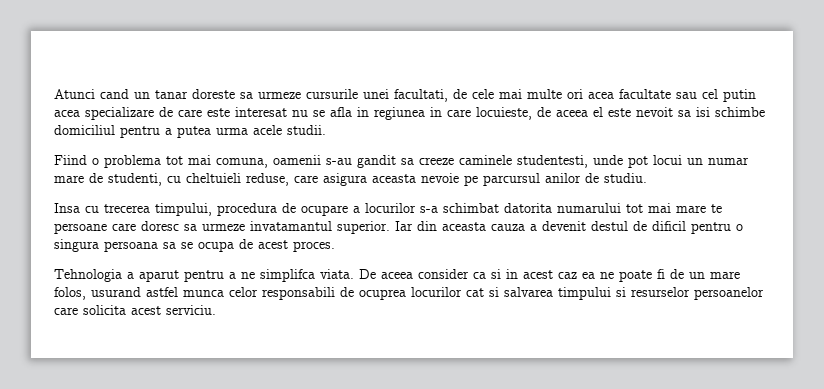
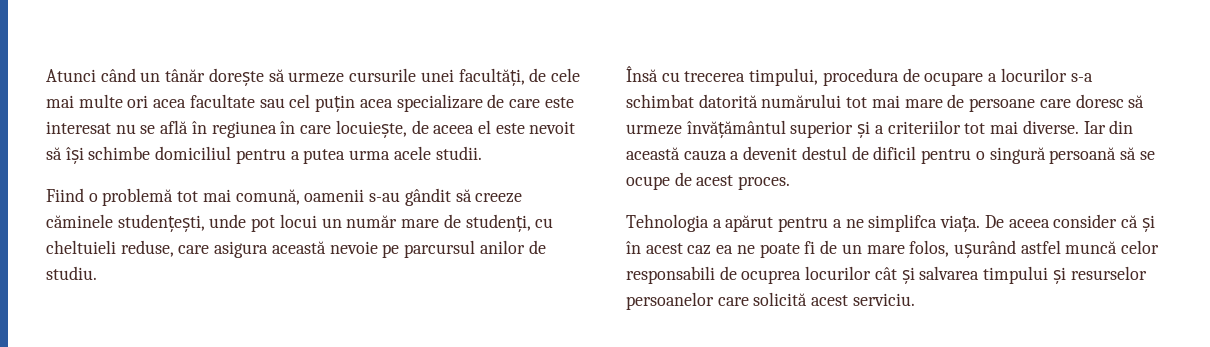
[100,89,253,99] cand un tanar doreste sa -> [100,68,285,86] când un tânăr dorește să
[394,89,448,102] facultati, -> [458,68,525,86] facultăți,
[723,89,756,102] putin -> [315,95,356,112] puțin
[330,107,532,120] afla in regiunea in care locuieste, -> [160,120,407,138] află în regiunea în care locuiește,
[678,107,710,117] sa isi -> [46,147,84,164] să își
[104,155,268,168] problema tot mai comuna, -> [102,188,300,206] problemă tot mai comună,
[357,155,588,168] gandit sa creeze caminele studentesti, -> [404,188,523,206] [46,214,205,232] gândit să creeze căminele studențești,
[708,157,749,165] [54,173,162,186] numar mare de studenti, -> [346,214,531,232] număr mare de studenți,
[372,174,416,183] aceasta -> [271,241,326,254] această
[54,203,80,213] Insa -> [626,66,658,82] Însă
[504,203,621,213] datorita numarului -> [698,94,842,108] datorită numărului
[711,204,722,213] te -> [947,94,965,108] de
[184,221,390,234] sa urmeze invatamantul superior. -> [1128,95,1145,108] [626,120,1079,138] să urmeze învățământul superior și a criteriilor tot mai diverse.
[442,222,486,231] aceasta -> [626,147,680,160] această
[54,239,234,252] singura persoana sa se ocupa -> [989,147,1155,164] [626,176,670,190] singură persoană să se ocupe
[139,270,179,282] aparut -> [725,215,774,232] apărut
[320,269,354,279] viata. -> [940,215,981,232] viața.
[473,269,518,279] ca si in -> [1120,215,1155,232] [626,241,641,254] că și în
[91,287,224,297] usurand astfel munca -> [953,240,1118,258] ușurând astfel muncă
[466,287,499,297] cat si -> [874,267,915,284] cât și
[616,287,626,297] si -> [1052,267,1066,284] și
[83,305,126,315] solicita -> [753,292,808,306] solicită

